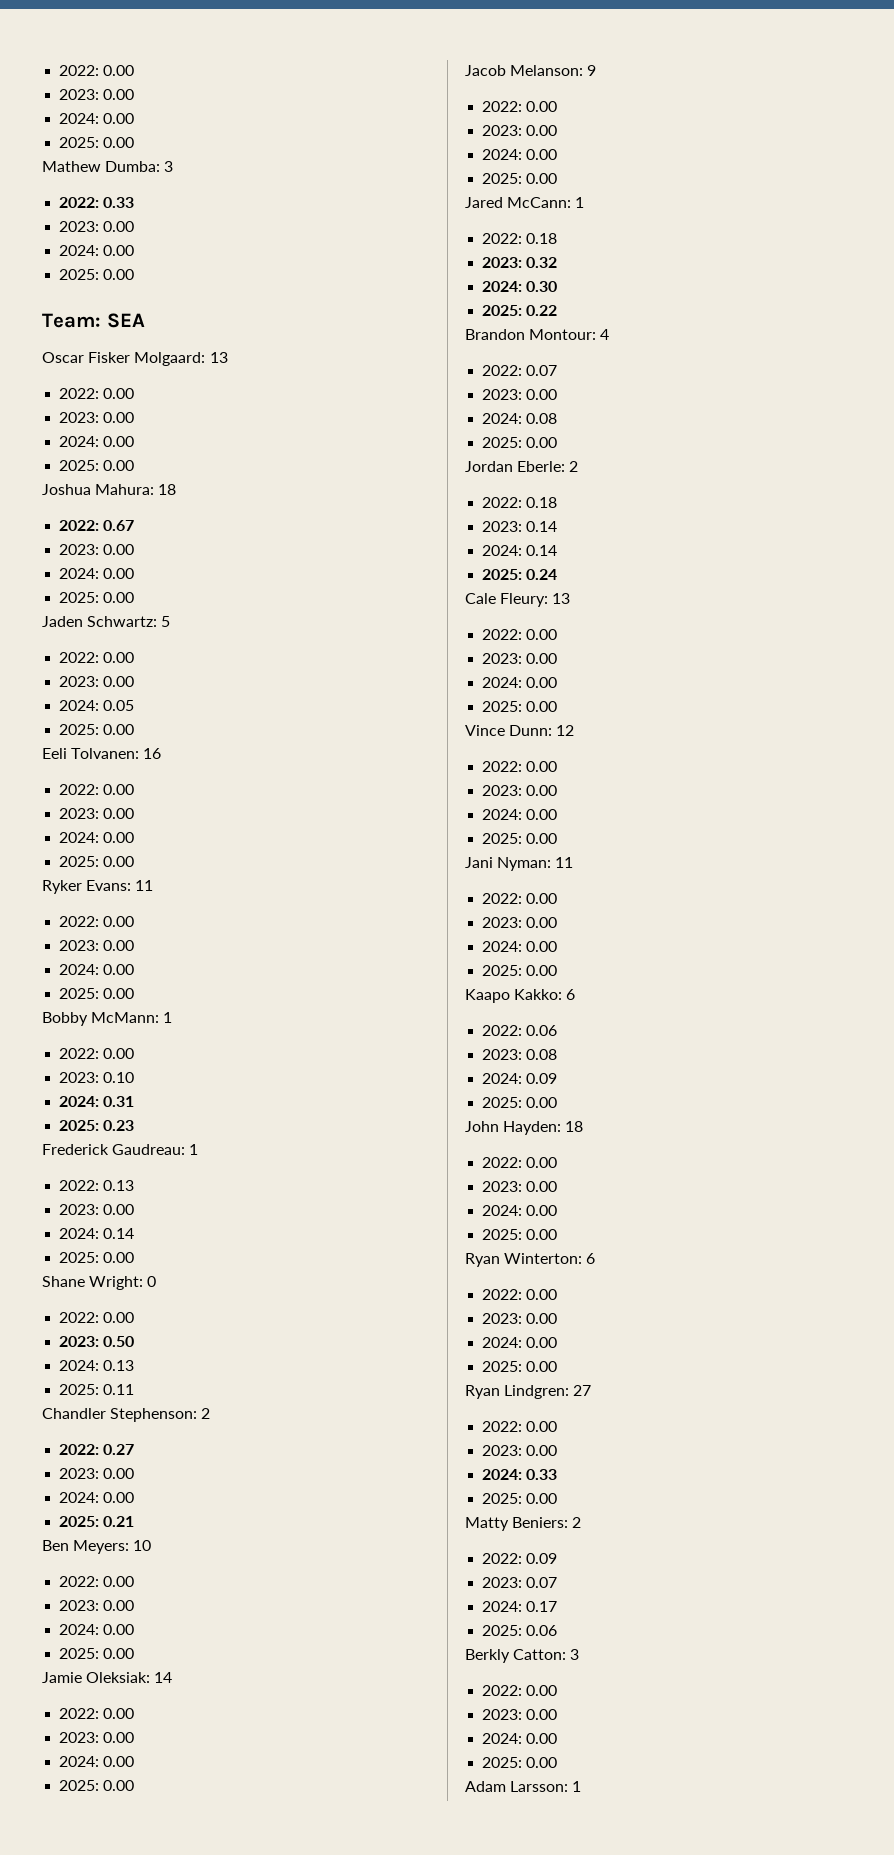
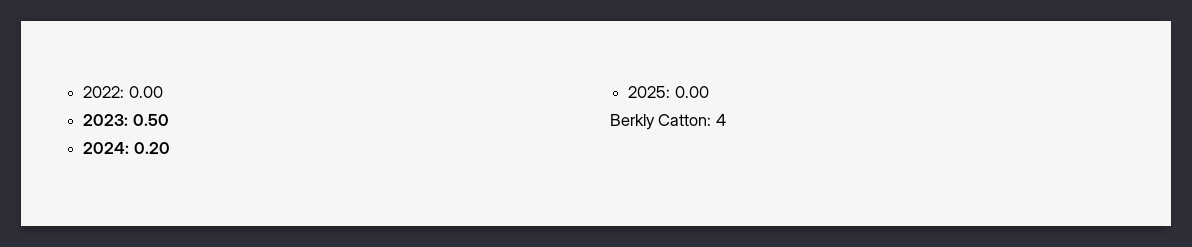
[59,65,135,76] [59,89,135,100] [59,113,135,124] [59,137,135,148] [42,161,174,172] [59,197,135,208] [59,221,135,232] [59,245,135,256] [59,269,135,280] [42,313,145,328] [42,352,228,366] [59,388,135,399] [59,412,135,423] [59,436,135,447] [59,460,135,471] [42,484,177,495] [59,520,135,531] [59,544,135,555] [59,568,135,579] [59,592,135,603] [42,616,171,627] [59,652,135,663] [59,676,135,687] [59,700,135,711] [59,724,135,735] [42,748,162,759] [59,784,135,795] [59,808,135,819] [59,832,135,843] [59,856,135,867] [42,880,154,894] [59,916,135,927] [59,940,135,951] [59,964,135,975] [59,988,135,999] [42,1012,173,1026] [59,1048,135,1059] [59,1072,135,1083] [59,1096,135,1107] [59,1120,135,1131] [42,1144,199,1155] [59,1180,135,1191] [59,1204,135,1215] [59,1228,135,1239] [59,1252,135,1263] [42,1276,157,1290] [59,1312,135,1323] [59,1336,135,1347] [59,1360,135,1371] [59,1384,135,1395] [42,1408,211,1422] [59,1444,135,1455] [59,1468,135,1479] [59,1492,135,1503] [59,1516,135,1527] [42,1540,152,1554] [59,1576,135,1587] [59,1600,135,1611] [59,1624,135,1635] [59,1648,135,1659] [42,1672,173,1683] [59,1708,135,1719] [59,1732,135,1743] [59,1756,135,1767] [59,1780,135,1791] [465,65,597,76] [482,101,558,112] [482,125,558,136] [482,149,558,160] [482,173,558,184] [465,197,585,208] [482,233,558,244] [482,257,558,268] [482,281,558,292] [482,305,558,316] [465,329,610,340] [482,365,558,376] [482,389,558,400] [482,413,558,424] [482,437,558,448] [465,461,579,472] [482,497,558,508] [482,521,558,532] [482,545,558,556] [482,569,558,580] [465,593,571,607] [482,629,558,640] [482,653,558,664] [482,677,558,688] [482,701,558,712] [465,725,575,736] [482,761,558,772] [482,785,558,796] [482,809,558,820] [482,833,558,844] [465,857,574,871] [482,893,558,904] [482,917,558,928] [482,941,558,952] [482,965,558,976] [465,989,576,1003] [482,1025,558,1036] [482,1049,558,1060] [482,1073,558,1084] [482,1097,558,1108] [465,1121,584,1135] [482,1157,558,1168] [482,1181,558,1192] [482,1205,558,1216] [482,1229,558,1240] [465,1253,596,1267] [482,1289,558,1300] [482,1313,558,1324] [482,1337,558,1348] [482,1361,558,1372] [465,1385,592,1399] [482,1421,558,1432] [482,1445,558,1456] [482,1469,558,1480] [482,1493,558,1504] [465,1517,582,1531] [482,1553,558,1564] [482,1577,558,1588] [482,1601,558,1612] [482,1625,558,1636] [465,1649,580,1663] [482,1685,558,1696] [482,1709,558,1720] [482,1733,558,1744] [482,1757,558,1768] [465,1781,582,1792] 2022: 0.00 // 2023: 0.00 // 2024: 0.00 // 2025: 0.00 // Mathew Dumba: 3 // 2022: 0.33 // 2023: 0.00 // 2024: 0.00 // 2025: 0.00 // Team: SEA // Oscar Fisker Molgaard: 13 // 2022: 0.00 // 2023: 0.00 // 2024: 0.00 // 2025: 0.00 // Joshua Mahura: 18 // 2022: 0.67 // 2023: 0.00 // 2024: 0.00 // 2025: 0.00 // Jaden Schwartz: 5 // 2022: 0.00 // 2023: 0.00 // 2024: 0.05 // 2025: 0.00 // Eeli Tolvanen: 16 // 2022: 0.00 // 2023: 0.00 // 2024: 0.00 // 2025: 0.00 // Ryker Evans: 11 // 2022: 0.00 // 2023: 0.00 // 2024: 0.00 // 2025: 0.00 // Bobby McMann: 1 // 2022: 0.00 // 2023: 0.10 // 2024: 0.31 // 2025: 0.23 // Frederick Gaudreau: 1 // 2022: 0.13 // 2023: 0.00 // 2024: 0.14 // 2025: 0.00 // Shane Wright: 0 // 2022: 0.00 // 2023: 0.50 // 2024: 0.13 // 2025: 0.11 // Chandler Stephenson: 2 // 2022: 0.27 // 2023: 0.00 // 2024: 0.00 // 2025: 0.21 // Ben Meyers: 10 // 2022: 0.00 // 2023: 0.00 // 2024: 0.00 // 2025: 0.00 // Jamie Oleksiak: 14 // 2022: 0.00 // 2023: 0.00 // 2024: 0.00 // 2025: 0.00 // Jacob Melanson: 9 // 2022: 0.00 // 2023: 0.00 // 2024: 0.00 // 2025: 0.00 // Jared McCann: 1 // 2022: 0.18 // 2023: 0.32 // 2024: 0.30 // 2025: 0.22 // Brandon Montour: 4 // 2022: 0.07 // 2023: 0.00 // 2024: 0.08 // 2025: 0.00 // Jordan Eberle: 2 // 2022: 0.18 // 2023: 0.14 // 2024: 0.14 // 2025: 0.24 // Cale Fleury: 13 // 2022: 0.00 // 2023: 0.00 // 2024: 0.00 // 2025: 0.00 // Vince Dunn: 12 // 2022: 0.00 // 2023: 0.00 // 2024: 0.00 // 2025: 0.00 // Jani Nyman: 11 // 2022: 0.00 // 2023: 0.00 // 2024: 0.00 // 2025: 0.00 // Kaapo Kakko: 6 // 2022: 0.06 // 2023: 0.08 // 2024: 0.09 // 2025: 0.00 // John Hayden: 18 // 2022: 0.00 // 2023: 0.00 // 2024: 0.00 // 2025: 0.00 // Ryan Winterton: 6 // 2022: 0.00 // 2023: 0.00 // 2024: 0.00 // 2025: 0.00 // Ryan Lindgren: 27 // 2022: 0.00 // 2023: 0.00 // 2024: 0.33 // 2025: 0.00 // Matty Beniers: 2 // 2022: 0.09 // 2023: 0.07 // 2024: 0.17 // 2025: 0.06 // Berkly Catton: 3 // 2022: 0.00 // 2023: 0.00 // 2024: 0.00 // 2025: 0.00 // Adam Larsson: 1 -> [83,86,163,98] [83,114,169,126] [83,142,170,154] [628,86,709,98] [610,114,726,130] 2022: 0.00 // 2023: 0.50 // 2024: 0.20 // 2025: 0.00 // Berkly Catton: 4

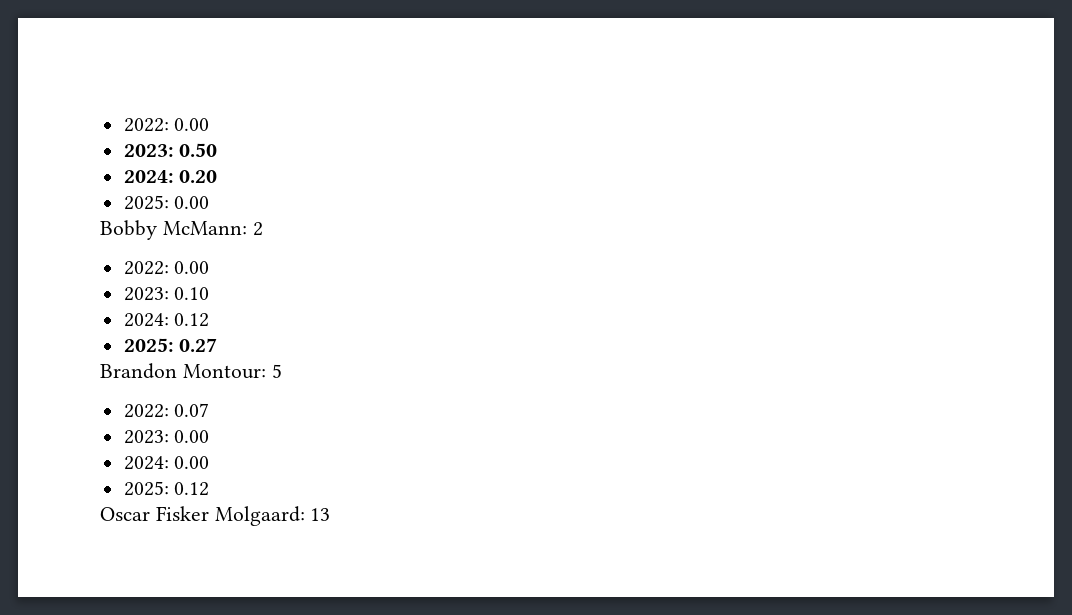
[610,114,726,130] Berkly Catton: 4 -> [100,220,263,240] [123,261,210,275] [123,287,210,301] [123,313,210,327] [123,338,218,352] [100,363,282,379] [123,403,210,418] [123,430,210,444] [123,456,210,470] [123,481,210,496] [100,506,331,526] Bobby McMann: 2 // 2022: 0.00 // 2023: 0.10 // 2024: 0.12 // 2025: 0.27 // Brandon Montour: 5 // 2022: 0.07 // 2023: 0.00 // 2024: 0.00 // 2025: 0.12 // Oscar Fisker Molgaard: 13

